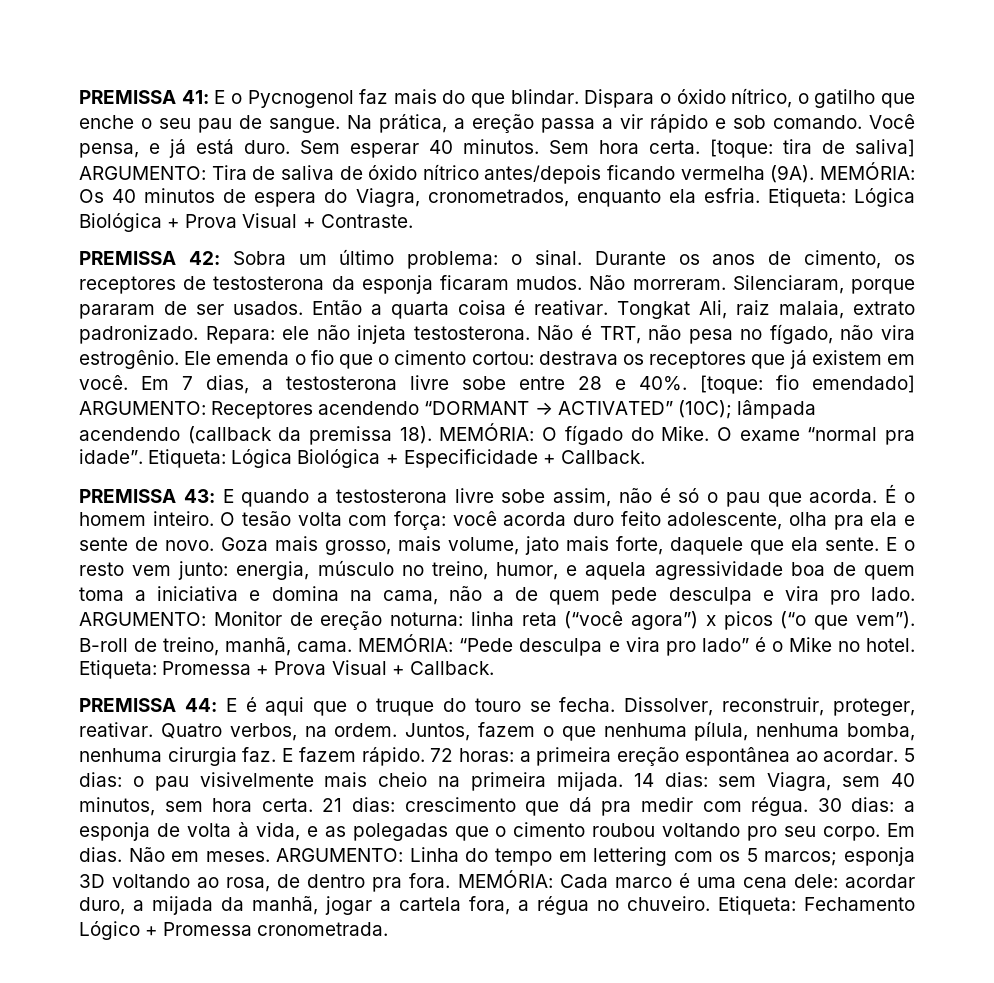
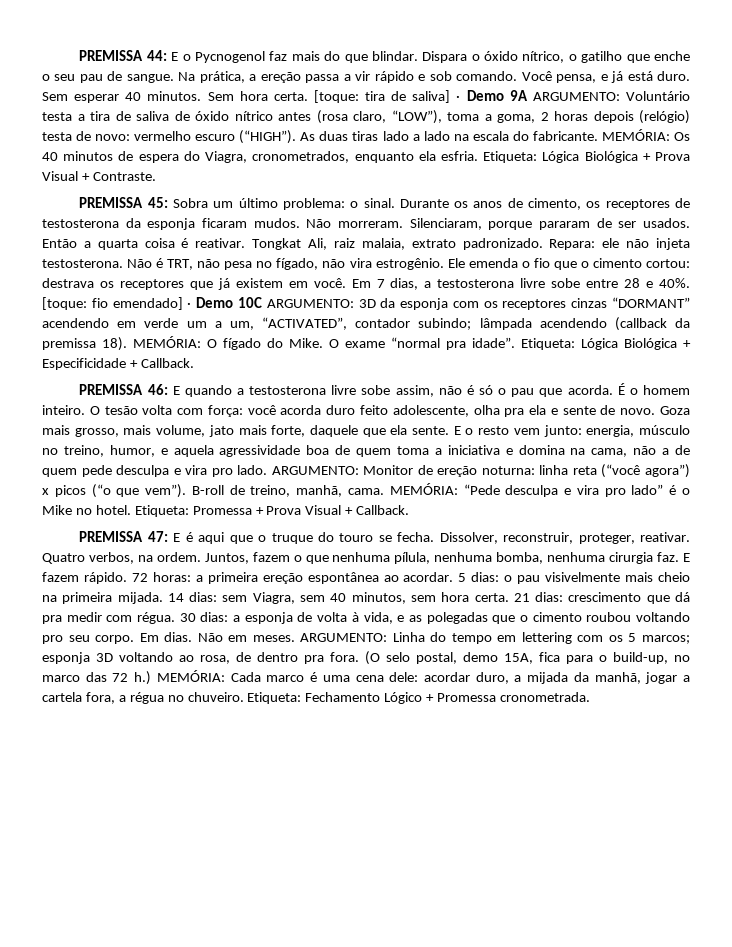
[79,90,209,104] PREMISSA 41: -> [79,50,167,61] PREMISSA 44:
[79,165,247,180] ARGUMENTO: Tira -> [456,90,690,101] [42,111,110,121] · Demo 9A ARGUMENTO: Voluntário testa a tira
[484,165,815,184] antes/depois ficando vermelha (9A). -> [278,110,690,124] [42,130,598,144] antes (rosa claro, “LOW”), toma a goma, 2 horas depois (relógio) testa de novo: vermelho escuro (“HIGH”). As duas tiras lado a lado na escala do fabricante.
[188,251,220,265] 42: -> [147,197,168,208] 45:
[79,400,732,419] ARGUMENTO: Receptores acendendo “DORMANT → ACTIVATED” (10C); -> [187,297,690,310] [42,317,472,330] · Demo 10C ARGUMENTO: 3D da esponja com os receptores cinzas “DORMANT” acendendo em verde um a um, “ACTIVATED”, contador subindo;
[183,489,215,503] 43: -> [147,384,168,395] 46:
[184,698,217,712] 44: -> [147,531,168,542] 47:
(451, 880) none -> [365,651,690,665] [42,671,152,685] (O selo postal, demo 15A, fica para o build-up, no marco das 72 h.)

